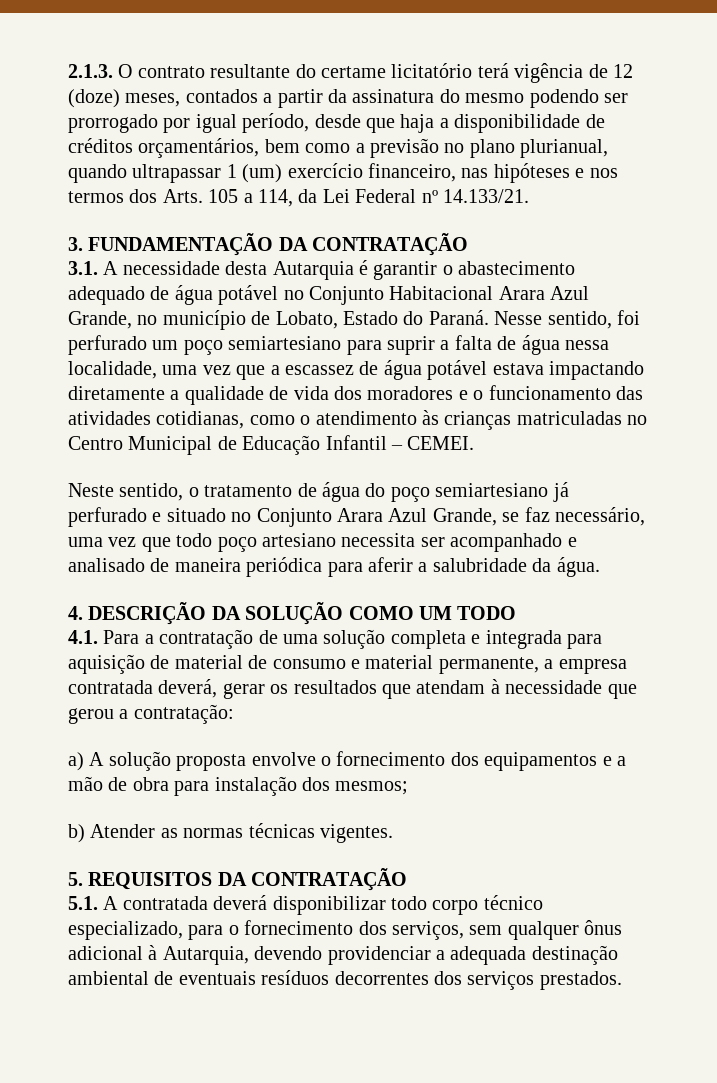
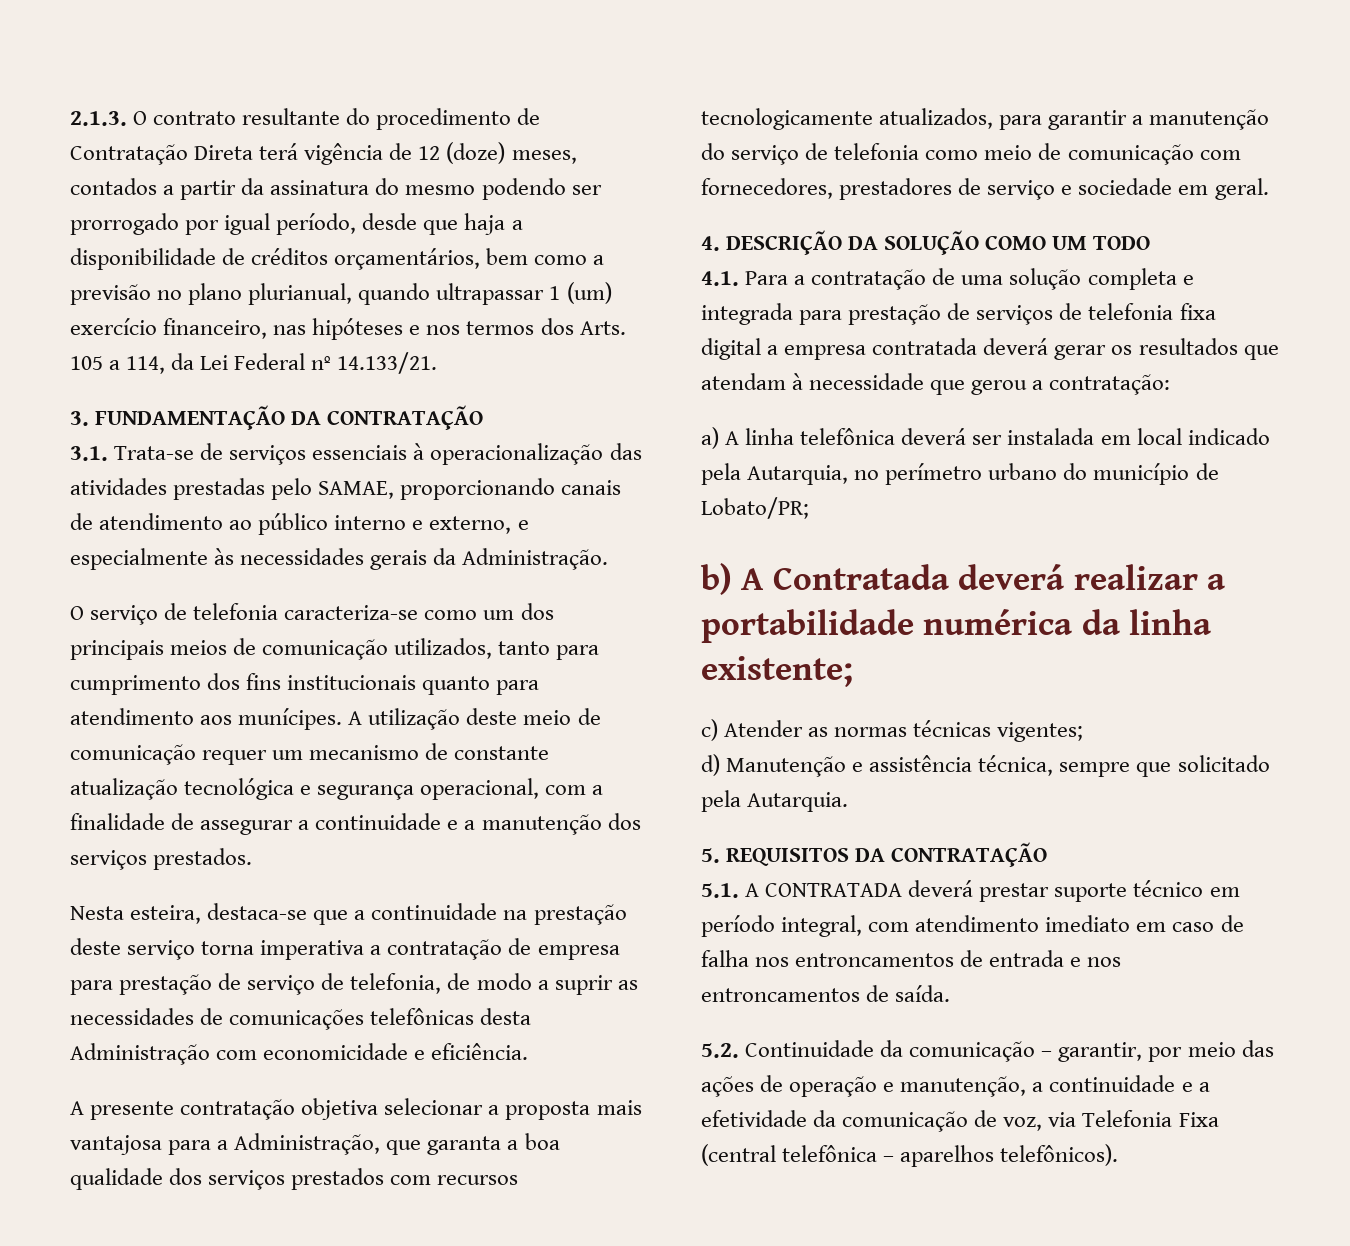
[321,63,473,78] certame licitatório -> [376,108,541,130] [70,144,254,165] procedimento de Contratação Direta
[103,260,576,280] [68,285,590,305] [68,310,640,330] [68,335,609,355] [68,360,644,380] [68,385,643,405] [68,410,648,430] [68,435,475,455] [68,482,569,502] [68,507,645,527] [68,533,577,552] [68,557,600,577] A necessidade desta Autarquia é garantir o abastecimento adequado de água potável no Conjunto Habitacional Arara Azul Grande, no município de Lobato, Estado do Paraná. Nesse sentido, foi perfurado um poço semiartesiano para suprir a falta de água nessa localidade, uma vez que a escassez de água potável estava impactando diretamente a qualidade de vida dos moradores e o funcionamento das atividades cotidianas, como o atendimento às crianças matriculadas no Centro Municipal de Educação Infantil – CEMEI. // Neste sentido, o tratamento de água do poço semiartesiano já perfurado e situado no Conjunto Arara Azul Grande, se faz necessário, uma vez que todo poço artesiano necessita ser acompanhado e analisado de maneira periódica para aferir a salubridade da água. -> [114,443,642,465] [70,478,622,500] [70,513,529,535] [70,548,609,570] [70,603,554,625] [70,638,600,660] [70,673,540,695] [70,708,601,730] [70,743,550,765] [70,778,604,800] [70,813,641,835] [70,848,253,870] [70,903,627,925] [70,938,620,960] [70,973,638,995] [70,1008,532,1030] [70,1043,529,1065] [70,1098,642,1120] [70,1133,560,1155] [70,1168,519,1190] [701,108,1270,130] [701,143,1241,165] [701,178,1269,200] Trata-se de serviços essenciais à operacionalização das atividades prestadas pelo SAMAE, proporcionando canais de atendimento ao público interno e externo, e especialmente às necessidades gerais da Administração. // O serviço de telefonia caracteriza-se como um dos principais meios de comunicação utilizados, tanto para cumprimento dos fins institucionais quanto para atendimento aos munícipes. A utilização deste meio de comunicação requer um mecanismo de constante atualização tecnológica e segurança operacional, com a finalidade de assegurar a continuidade e a manutenção dos serviços prestados. // Nesta esteira, destaca-se que a continuidade na prestação deste serviço torna imperativa a contratação de empresa para prestação de serviço de telefonia, de modo a suprir as necessidades de comunicações telefônicas desta Administração com economicidade e eficiência. // A presente contratação objetiva selecionar a proposta mais vantajosa para a Administração, que garanta a boa qualidade dos serviços prestados com recursos tecnologicamente atualizados, para garantir a manutenção do serviço de telefonia como meio de comunicação com fornecedores, prestadores de serviço e sociedade em geral.
[68,654,539,674] aquisição de material de consumo e material permanente, -> [848,303,1216,325] [701,338,761,360] prestação de serviços de telefonia fixa digital
[158,679,218,698] deverá, -> [983,338,1049,355] deverá
[108,751,626,771] [68,776,409,796] [68,823,393,843] solução proposta envolve o fornecimento dos equipamentos e a mão de obra para instalação dos mesmos; // b) Atender as normas técnicas vigentes. -> [745,428,1270,445] [701,463,1219,485] [701,497,809,519] [701,563,1226,595] [701,609,1212,643] [701,656,853,687] [701,719,1084,742] [701,754,1270,777] [701,790,849,812] linha telefônica deverá ser instalada em local indicado pela Autarquia, no perímetro urbano do município de Lobato/PR; // b) A Contratada deverá realizar a portabilidade numérica da linha existente; // c) Atender as normas técnicas vigentes; // d) Manutenção e assistência técnica, sempre que solicitado pela Autarquia.
[122,895,543,915] [68,920,623,940] [68,945,618,965] [68,970,622,990] contratada deverá disponibilizar todo corpo técnico especializado, para o fornecimento dos serviços, sem qualquer ônus adicional à Autarquia, devendo providenciar a adequada destinação ambiental de eventuais resíduos decorrentes dos serviços prestados. -> [765,880,1240,902] [701,915,1244,937] [701,950,1122,967] [701,985,951,1002] [701,1040,1274,1062] [701,1075,1210,1097] [701,1110,1219,1132] [701,1144,1119,1167] CONTRATADA deverá prestar suporte técnico em período integral, com atendimento imediato em caso de falha nos entroncamentos de entrada e nos entroncamentos de saída. // 5.2. Continuidade da comunicação – garantir, por meio das ações de operação e manutenção, a continuidade e a efetividade da comunicação de voz, via Telefonia Fixa (central telefônica – aparelhos telefônicos).

